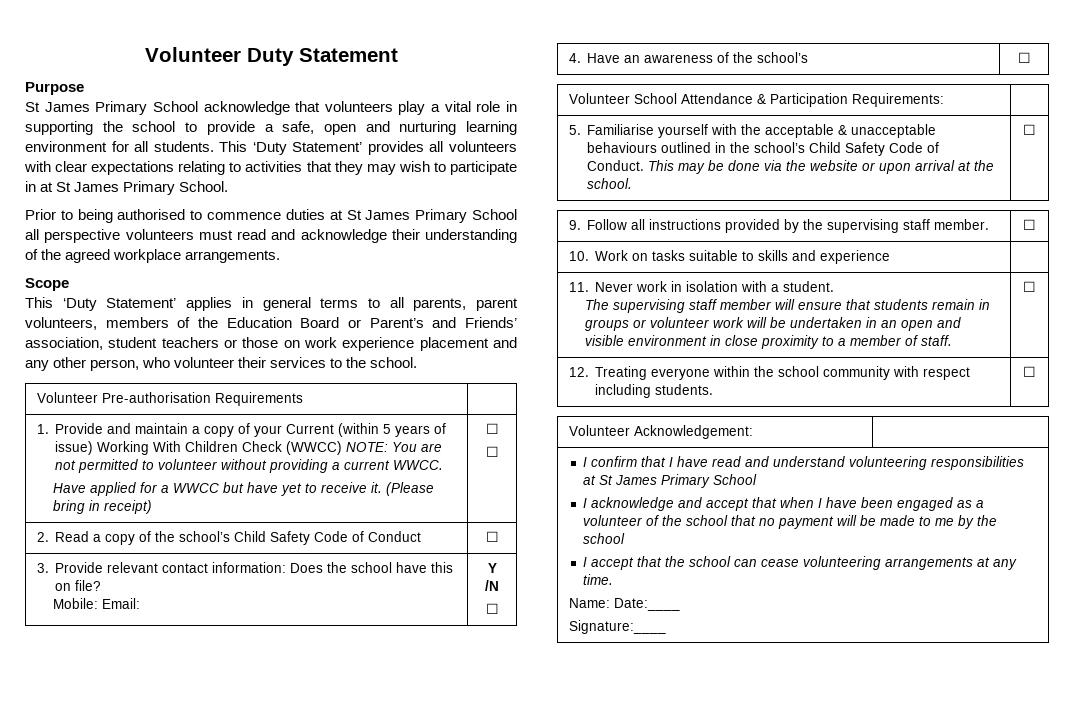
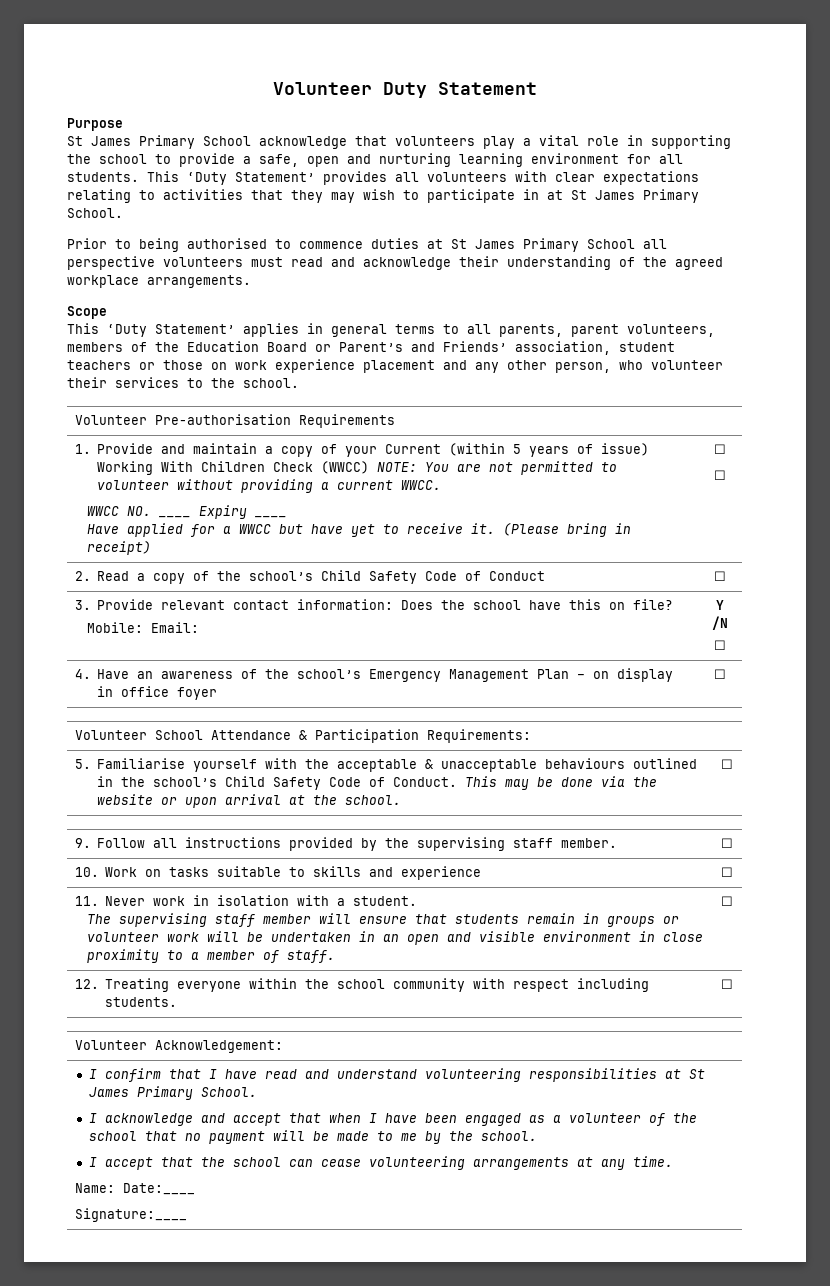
(444, 465) none -> [86,506,151,516] [158,505,287,519] // WWCC NO. ____ Expiry ____
(809, 57) none -> [369,668,674,682] [97,686,218,700] Emergency Management Plan – on display in office foyer
(891, 257) none -> [721,867,733,877] ☐
[713,474,758,485] School -> [201,1087,258,1097] School.
[583,533,626,544] school -> [481,1131,538,1141] school.

